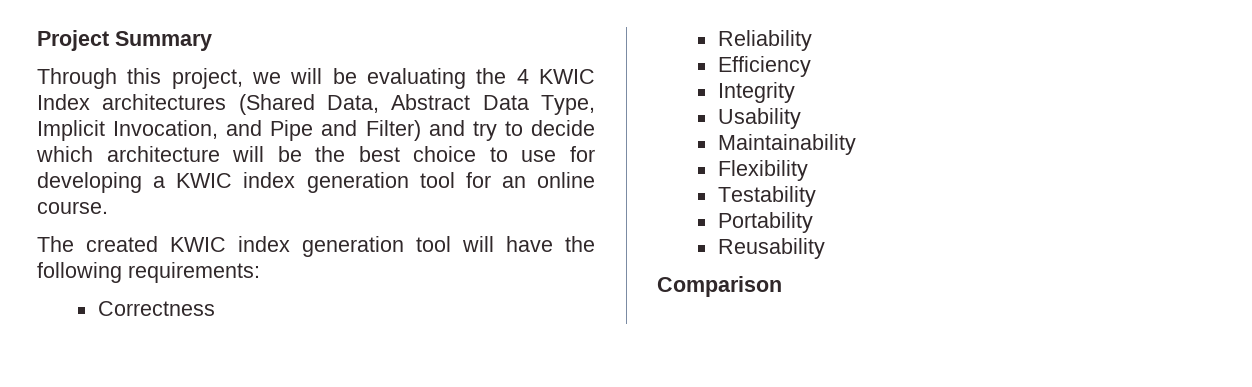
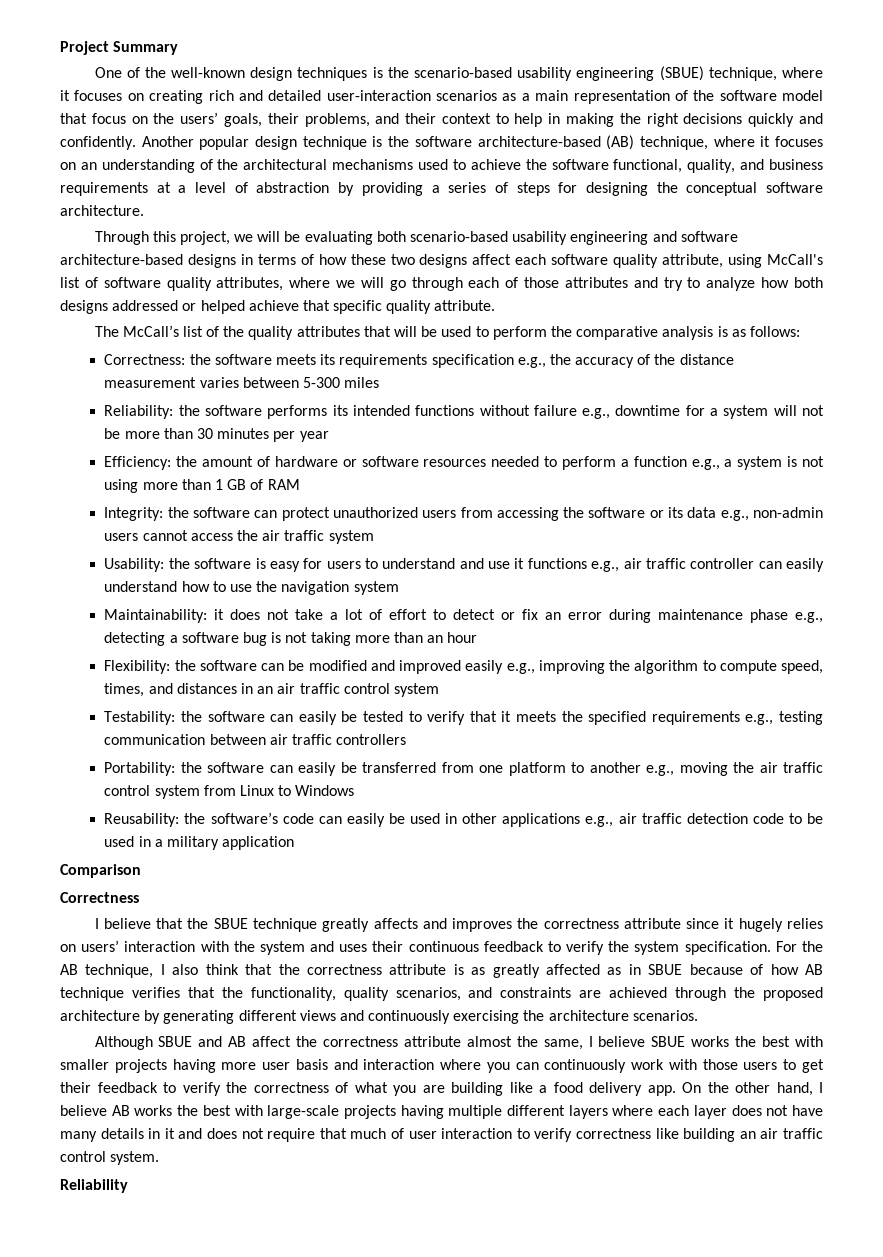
(212, 41) none -> [94,66,823,81] [60,90,823,104] [60,112,823,127] [60,135,824,150] [60,159,824,173] [60,182,823,196] [60,205,144,216] // One of the well-known design techniques is the scenario-based usability engineering (SBUE) technique, where it focuses on creating rich and detailed user-interaction scenarios as a main representation of the software model that focus on the users’ goals, their problems, and their context to help in making the right decisions quickly and confidently. Another popular design technique is the software architecture-based (AB) technique, where it focuses on an understanding of the architectural mechanisms used to achieve the software functional, quality, and business requirements at a level of abstraction by providing a series of steps for designing the conceptual software architecture.
[476,68,595,84] [37,94,595,115] [37,120,595,141] [36,146,595,162] [37,172,595,193] [37,201,108,214] [37,236,595,257] [37,262,260,283] [97,301,215,316] [717,30,812,51] [717,56,811,77] [717,82,795,103] [717,108,801,129] [717,134,856,155] [717,160,808,181] [717,186,816,207] [717,212,813,233] [717,238,825,259] [657,276,782,297] the 4 KWIC Index architectures (Shared Data, Abstract Data Type, Implicit Invocation, and Pipe and Filter) and try to decide which architecture will be the best choice to use for developing a KWIC index generation tool for an online course. // The created KWIC index generation tool will have the following requirements: // Correctness // Reliability // Efficiency // Integrity // Usability // Maintainability // Flexibility // Testability // Portability // Reusability // Comparison -> [376,231,738,245] [60,254,823,268] [60,277,824,291] [60,300,496,314] [94,325,800,340] [104,354,734,368] [104,377,380,388] [104,405,825,419] [104,428,329,442] [104,456,824,470] [104,479,300,493] [104,507,823,521] [104,530,374,544] [104,558,824,572] [104,581,399,595] [104,609,823,623] [104,632,478,646] [104,660,823,674] [104,683,439,697] [104,711,824,725] [104,734,407,745] [104,762,824,776] [104,785,355,799] [104,812,823,827] [104,836,295,850] [60,864,141,878] [60,892,139,903] [94,918,823,932] [60,940,823,955] [60,964,824,978] [60,987,823,1001] [60,1010,698,1024] [94,1036,823,1050] [60,1059,824,1073] [60,1082,823,1096] [60,1105,824,1119] [60,1128,824,1142] [60,1151,160,1165] [60,1179,128,1193] both scenario-based usability engineering and software architecture-based designs in terms of how these two designs affect each software quality attribute, using McCall's list of software quality attributes, where we will go through each of those attributes and try to analyze how both designs addressed or helped achieve that specific quality attribute. // The McCall’s list of the quality attributes that will be used to perform the comparative analysis is as follows: // Correctness: the software meets its requirements specification e.g., the accuracy of the distance measurement varies between 5-300 miles // Reliability: the software performs its intended functions without failure e.g., downtime for a system will not be more than 30 minutes per year // Efficiency: the amount of hardware or software resources needed to perform a function e.g., a system is not using more than 1 GB of RAM // Integrity: the software can protect unauthorized users from accessing the software or its data e.g., non-admin users cannot access the air traffic system // Usability: the software is easy for users to understand and use it functions e.g., air traffic controller can easily understand how to use the navigation system // Maintainability: it does not take a lot of effort to detect or fix an error during maintenance phase e.g., detecting a software bug is not taking more than an hour // Flexibility: the software can be modified and improved easily e.g., improving the algorithm to compute speed, times, and distances in an air traffic control system // Testability: the software can easily be tested to verify that it meets the specified requirements e.g., testing communication between air traffic controllers // Portability: the software can easily be transferred from one platform to another e.g., moving the air traffic control system from Linux to Windows // Reusability: the software’s code can easily be used in other applications e.g., air traffic detection code to be used in a military application // Comparison // Correctness // I believe that the SBUE technique greatly affects and improves the correctness attribute since it hugely relies on users’ interaction with the system and uses their continuous feedback to verify the system specification. For the AB technique, I also think that the correctness attribute is as greatly affected as in SBUE because of how AB technique verifies that the functionality, quality scenarios, and constraints are achieved through the proposed architecture by generating different views and continuously exercising the architecture scenarios. // Although SBUE and AB affect the correctness attribute almost the same, I believe SBUE works the best with smaller projects having more user basis and interaction where you can continuously work with those users to get their feedback to verify the correctness of what you are building like a food delivery app. On the other hand, I believe AB works the best with large-scale projects having multiple different layers where each layer does not have many details in it and does not require that much of user interaction to verify correctness like building an air traffic control system. // Reliability

